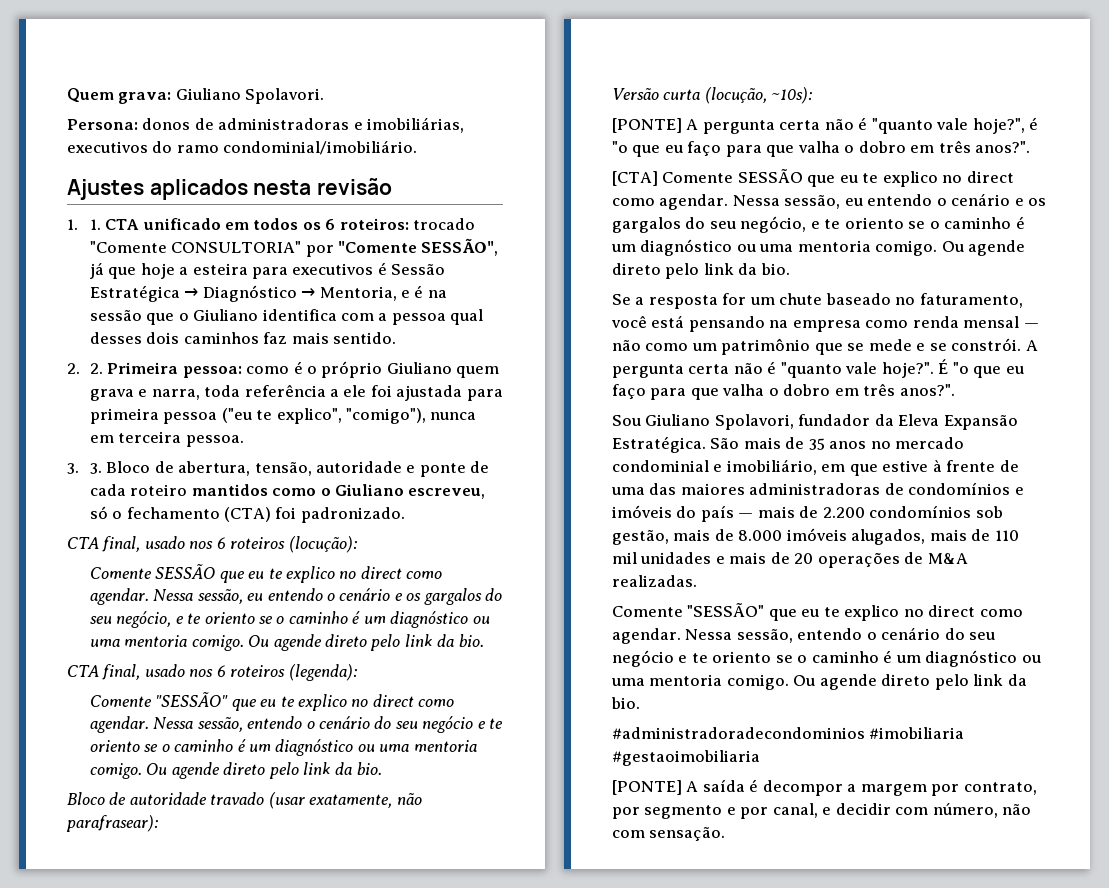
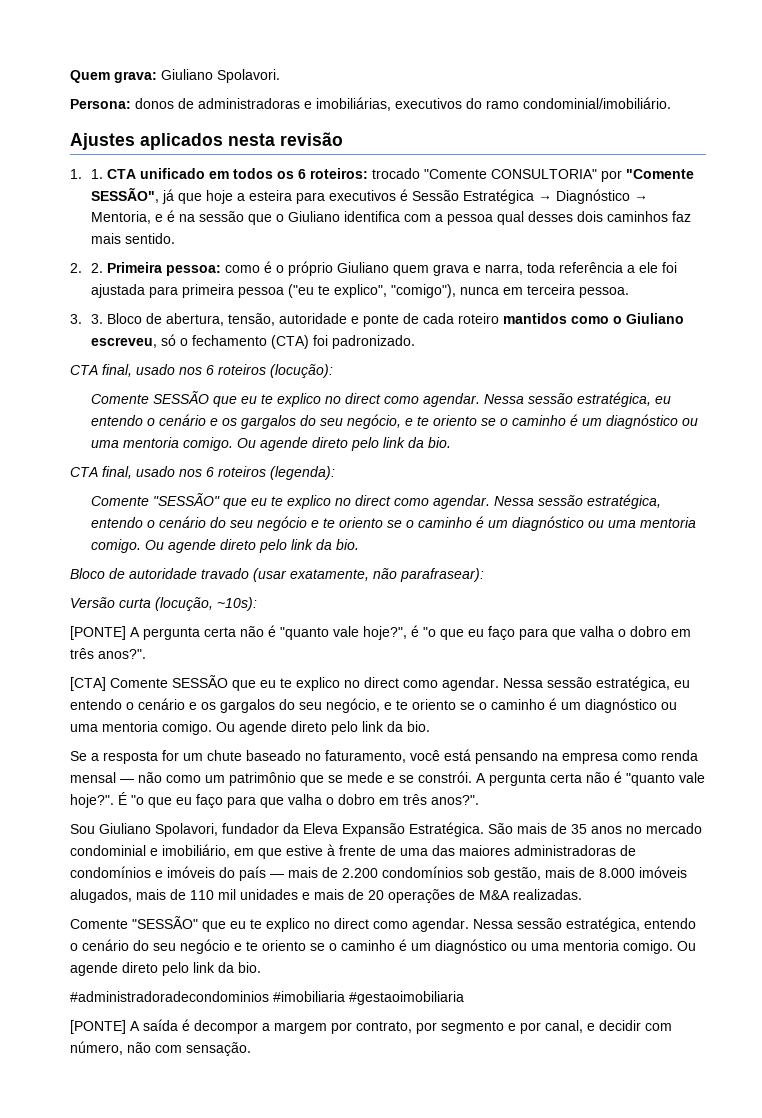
[197,589,243,604] sessão, -> [527,392,651,407] sessão estratégica,
[197,717,243,732] sessão, -> [537,494,661,509] sessão estratégica,
[784,195,841,209] sessão, -> [547,676,670,691] sessão estratégica,
[736,629,793,643] sessão, -> [517,917,640,932] sessão estratégica,

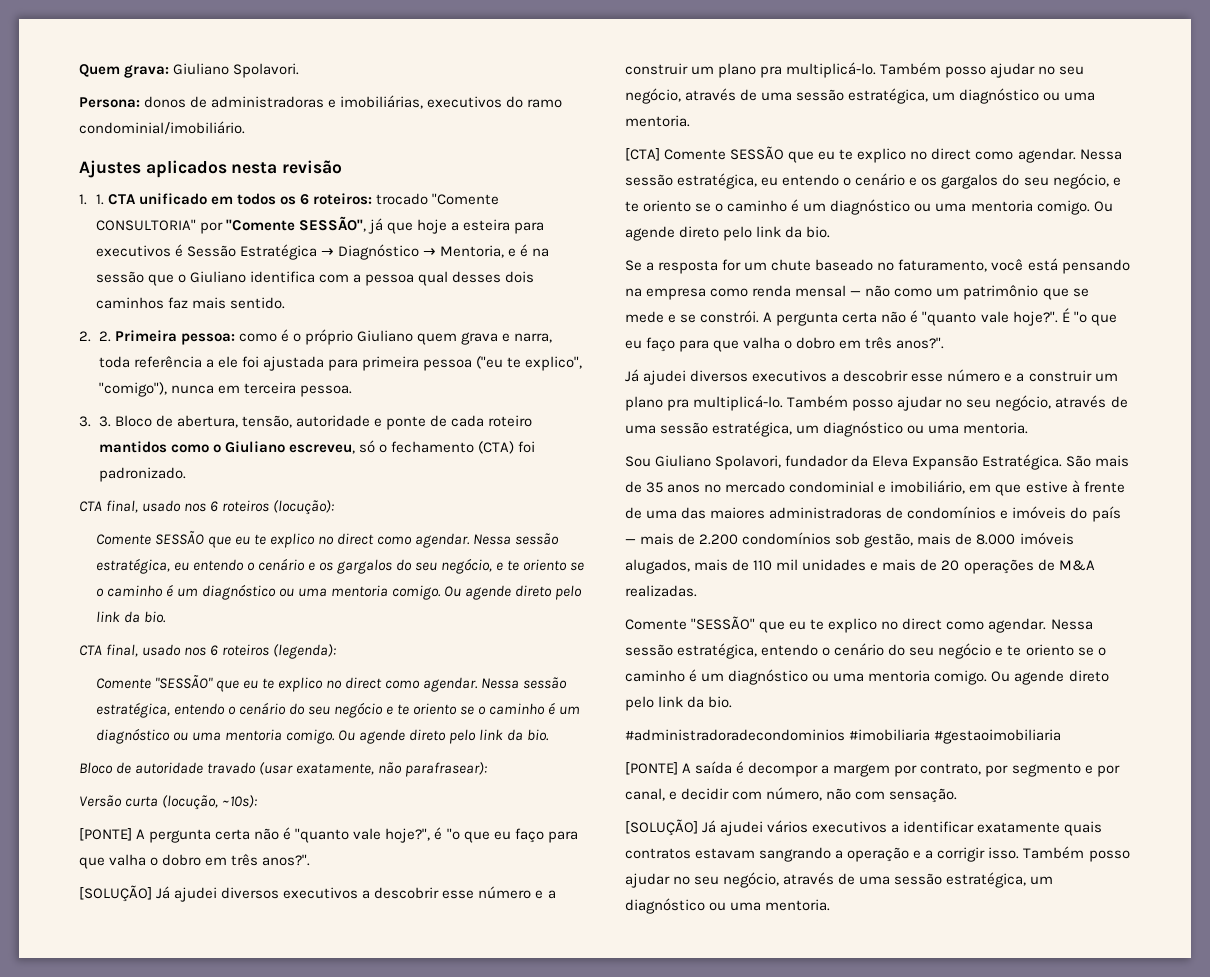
(146, 654) none -> [79,885,556,902] [625,62,1085,78] [625,88,1096,104] [625,115,690,127] // [SOLUÇÃO] Já ajudei diversos executivos a descobrir esse número e a construir um plano pra multiplicá-lo. Também posso ajudar no seu negócio, através de uma sessão estratégica, um diagnóstico ou uma mentoria.
(479, 800) none -> [625,369,1118,385] [625,395,1128,411] [625,421,1029,437] // Já ajudei diversos executivos a descobrir esse número e a construir um plano pra multiplicá-lo. Também posso ajudar no seu negócio, através de uma sessão estratégica, um diagnóstico ou uma mentoria.
(251, 1049) none -> [625,819,1103,836] [625,846,1130,862] [625,872,1054,888] [625,898,831,914] // [SOLUÇÃO] Já ajudei vários executivos a identificar exatamente quais contratos estavam sangrando a operação e a corrigir isso. Também posso ajudar no seu negócio, através de uma sessão estratégica, um diagnóstico ou uma mentoria.

